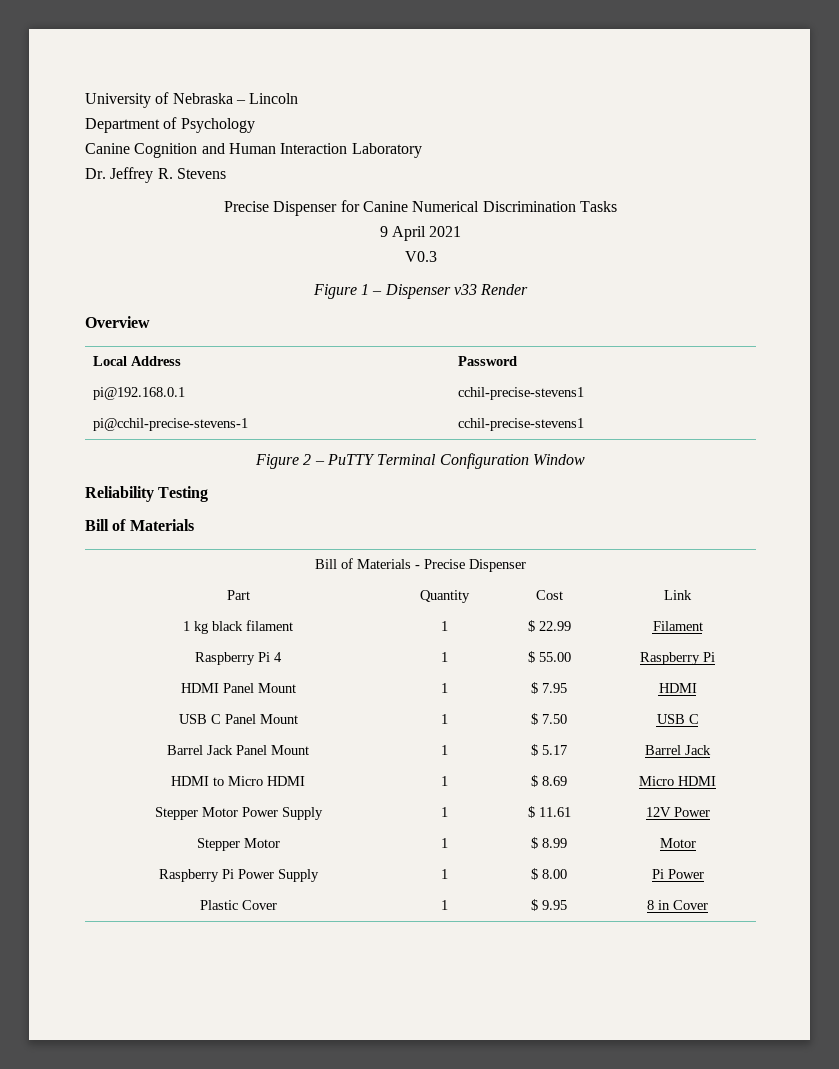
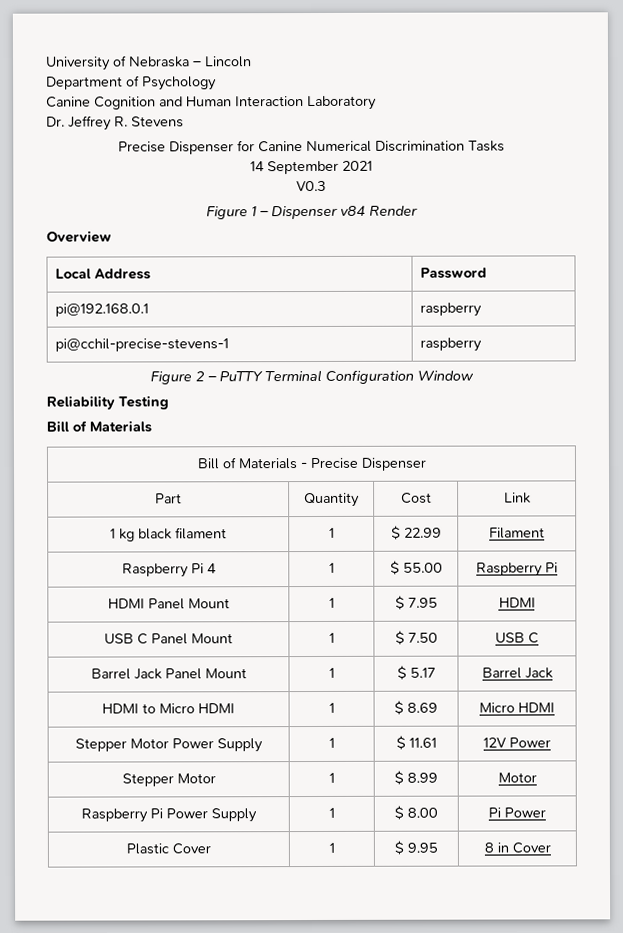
[379,226,426,241] 9 April -> [249,160,339,175] 14 September
[453,284,477,295] v33 -> [339,205,366,216] v84
[458,387,585,400] cchil-precise-stevens1 -> [420,302,483,317] raspberry
[458,418,585,431] cchil-precise-stevens1 -> [420,337,483,352] raspberry

